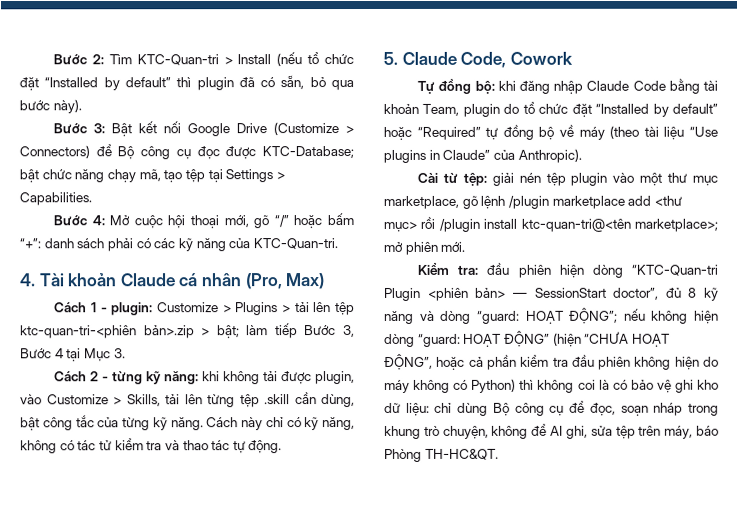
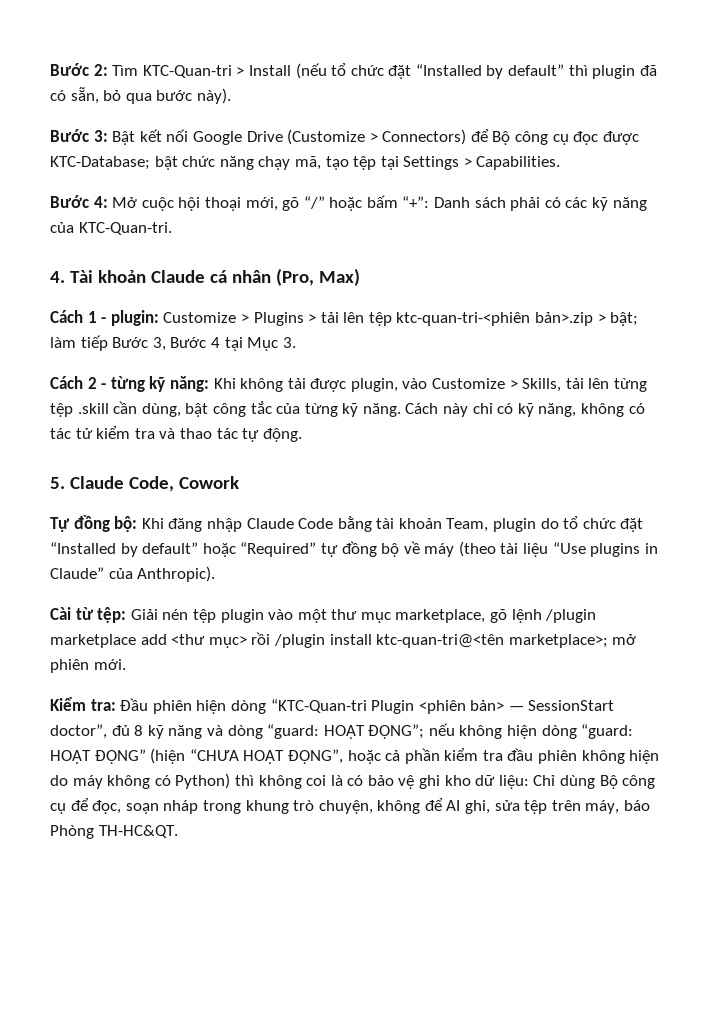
[43,238,74,249] danh -> [434,197,471,208] Danh
[202,371,221,382] khi -> [213,378,236,389] Khi
[497,80,516,91] khi -> [141,518,164,529] Khi
[491,172,514,186] giải -> [130,609,158,620] Giải
[487,262,511,275] đầu -> [120,698,149,711] Đầu
[434,402,453,413] chỉ -> [533,775,556,786] Chỉ

